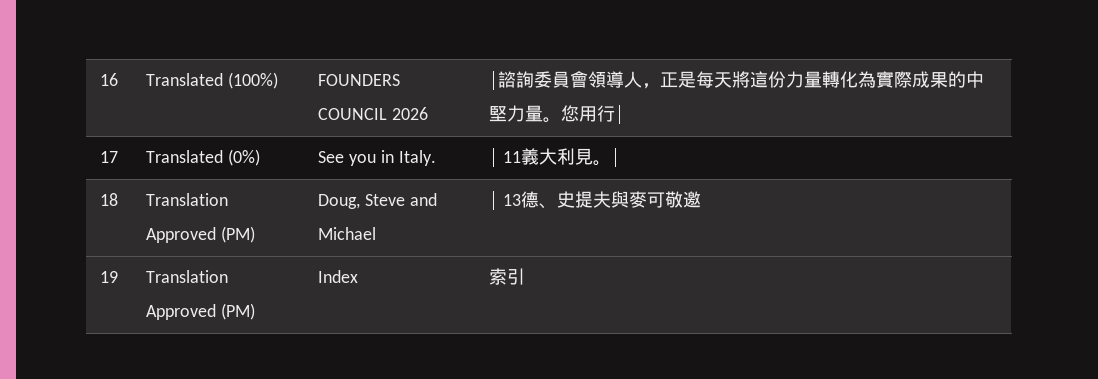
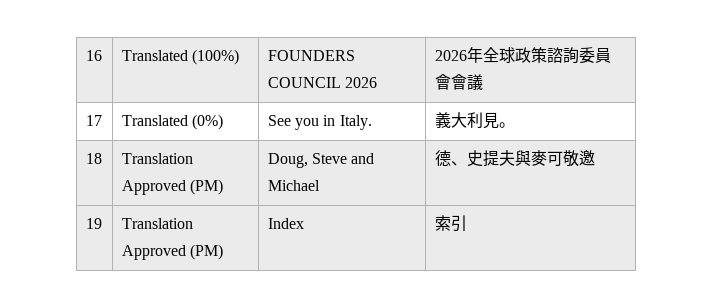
[488,71,984,90] [488,105,624,124] │諮詢委員會領導人，正是每天將這份力量轉化為實際成果的中堅力量。您用行│ -> [434,47,611,64] [434,74,483,90] 2026年全球政策諮詢委員會會議
[488,148,521,167] │ 11 -> (372, 122) none
[610,148,620,167] │ -> (515, 125) none
[488,191,521,210] │ 13 -> (320, 185) none

